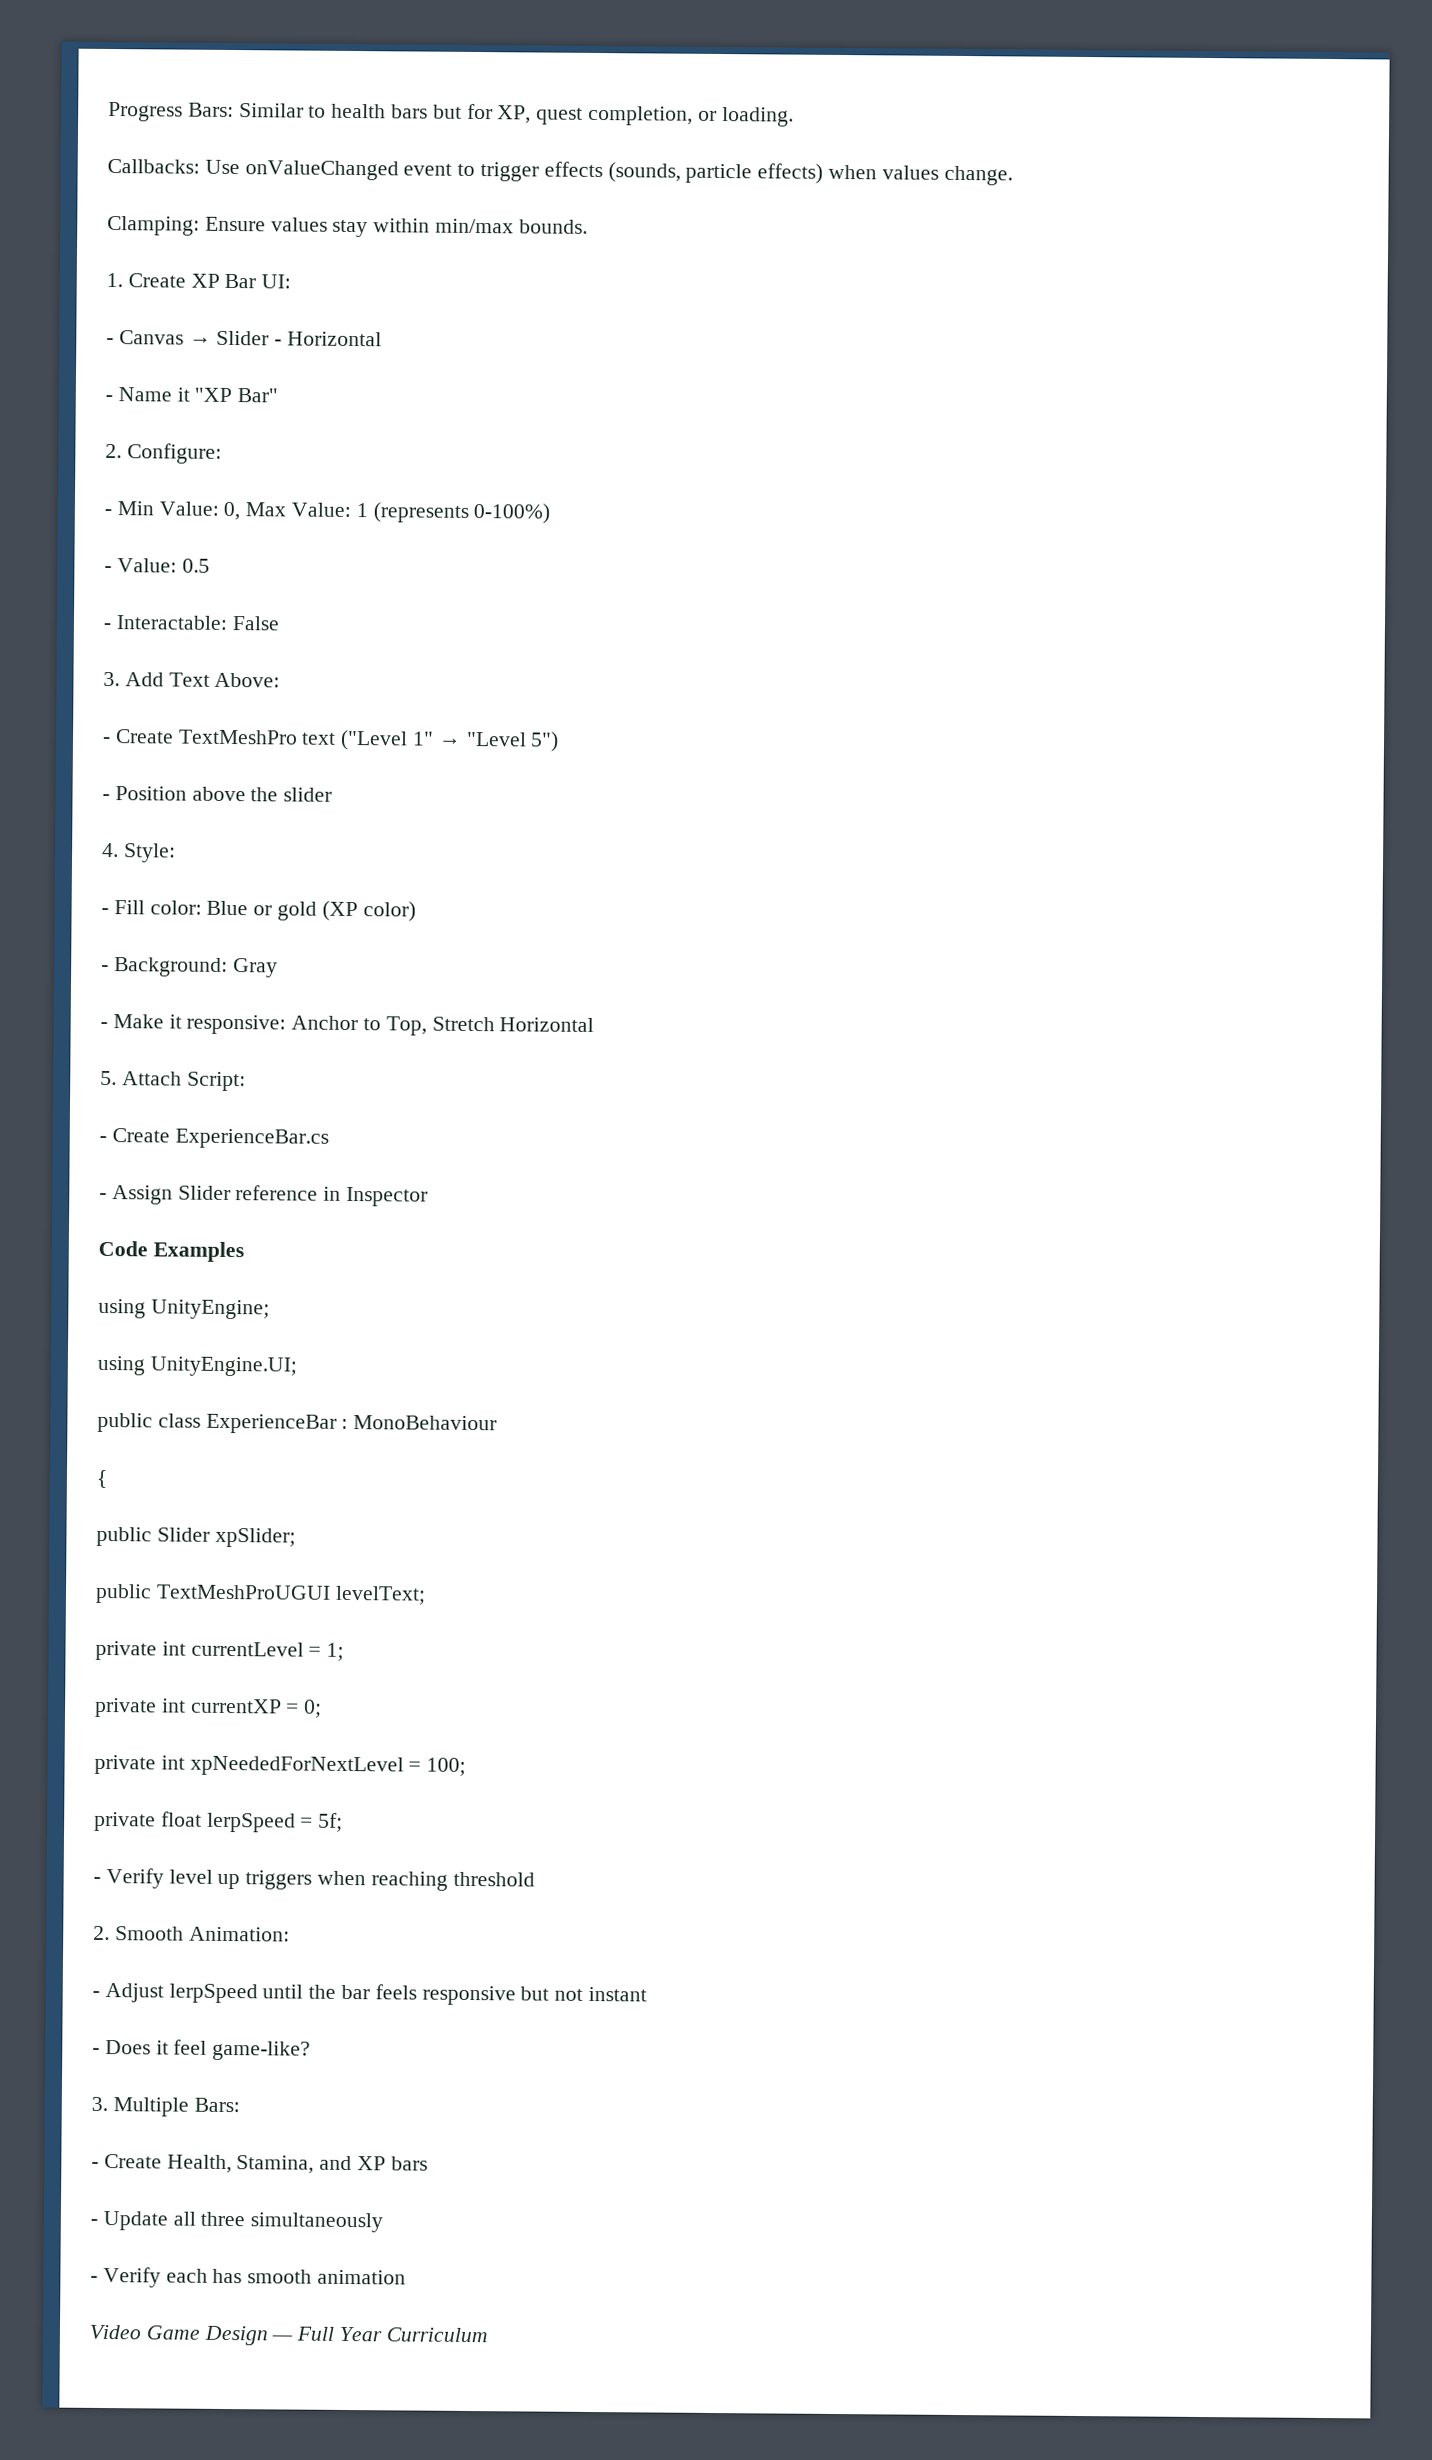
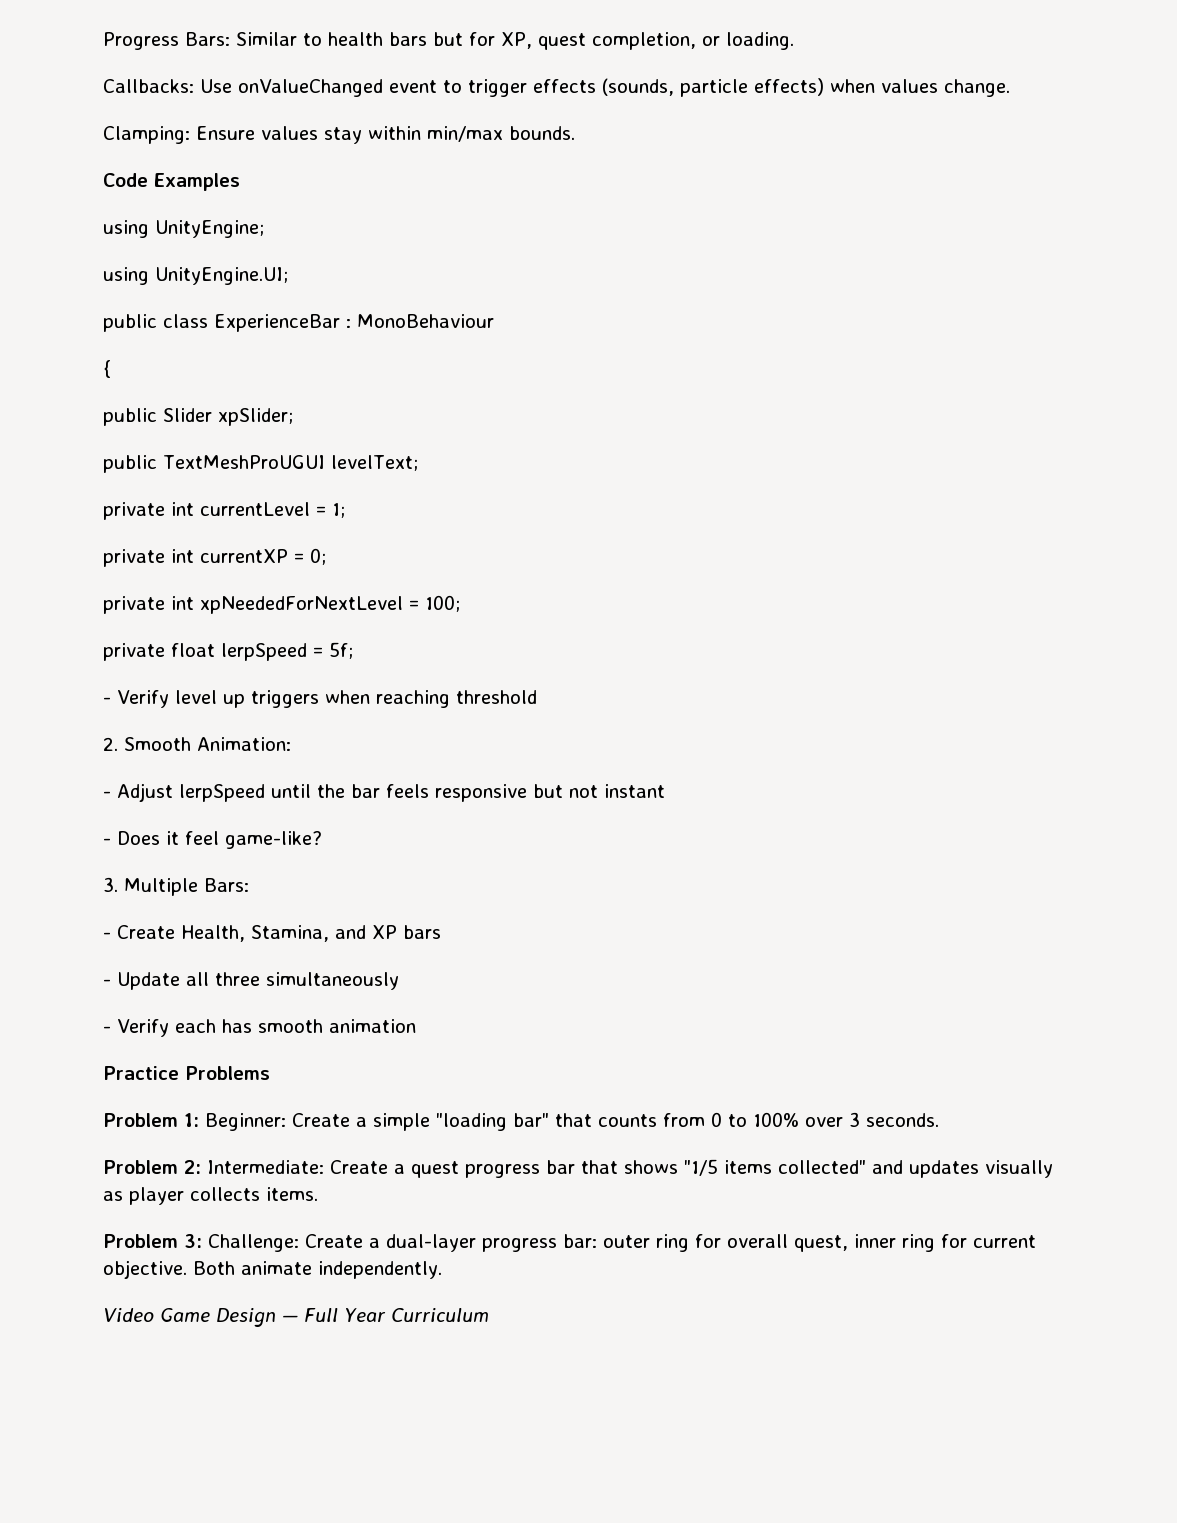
[106,272,292,289] [106,330,383,347] [105,387,279,403] [105,443,222,464] [104,501,551,524] [104,558,210,573] [103,615,280,631] [103,671,281,688] [102,729,560,752] [102,786,333,802] [102,842,176,863] [101,900,416,922] [101,957,278,978] [100,1014,595,1036] [100,1070,246,1092] [99,1128,329,1149] [99,1185,429,1207] // 1. Create XP Bar UI: // - Canvas → Slider - Horizontal // - Name it "XP Bar" // 2. Configure: // - Min Value: 0, Max Value: 1 (represents 0-100%) // - Value: 0.5 // - Interactable: False // 3. Add Text Above: // - Create TextMeshPro text ("Level 1" → "Level 5") // - Position above the slider // 4. Style: // - Fill color: Blue or gold (XP color) // - Background: Gray // - Make it responsive: Anchor to Top, Stretch Horizontal // 5. Attach Script: // - Create ExperienceBar.cs // - Assign Slider reference in Inspector -> (575, 133) none
(407, 2277) none -> [103,1066,270,1080] [103,1112,939,1131] [103,1159,1053,1178] [103,1187,318,1205] [103,1234,1036,1252] [103,1260,442,1279] // Practice Problems // Problem 1: Beginner: Create a simple "loading bar" that counts from 0 to 100% over 3 seconds. // Problem 2: Intermediate: Create a quest progress bar that shows "1/5 items collected" and updates visually as player collects items. // Problem 3: Challenge: Create a dual-layer progress bar: outer ring for overall quest, inner ring for current objective. Both animate independently.

